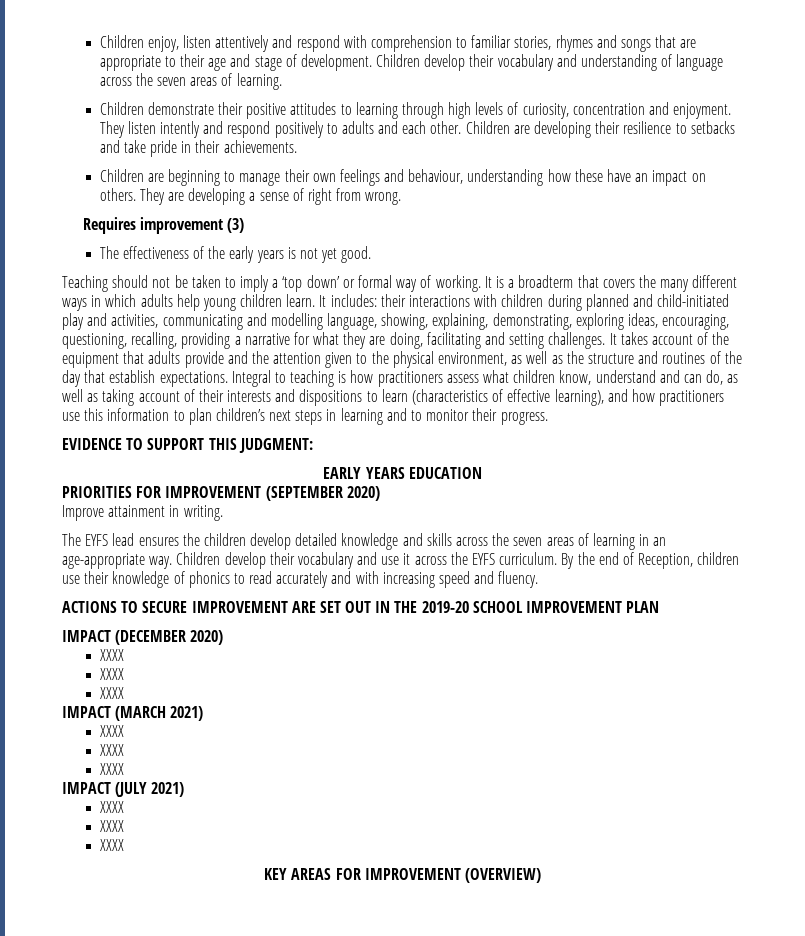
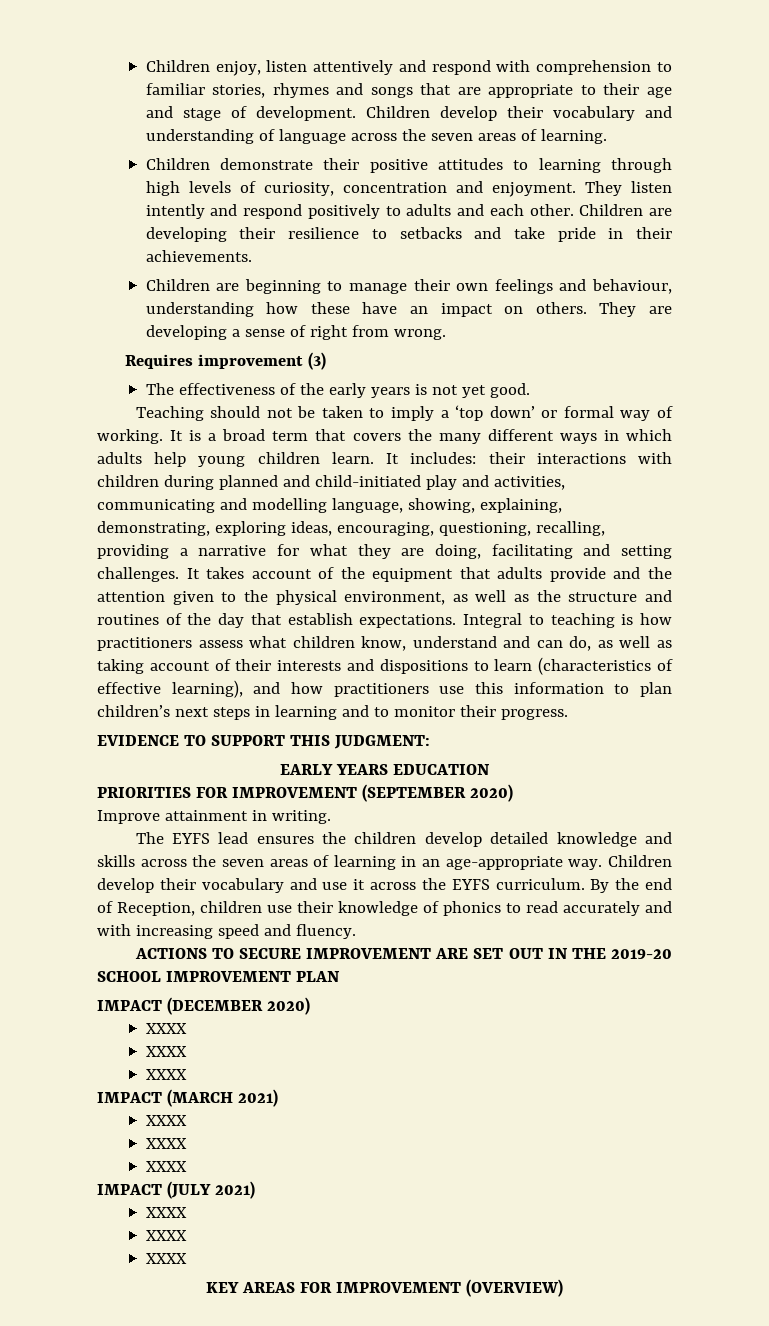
[518,275,574,288] broadterm -> [222,429,309,441] broad term

